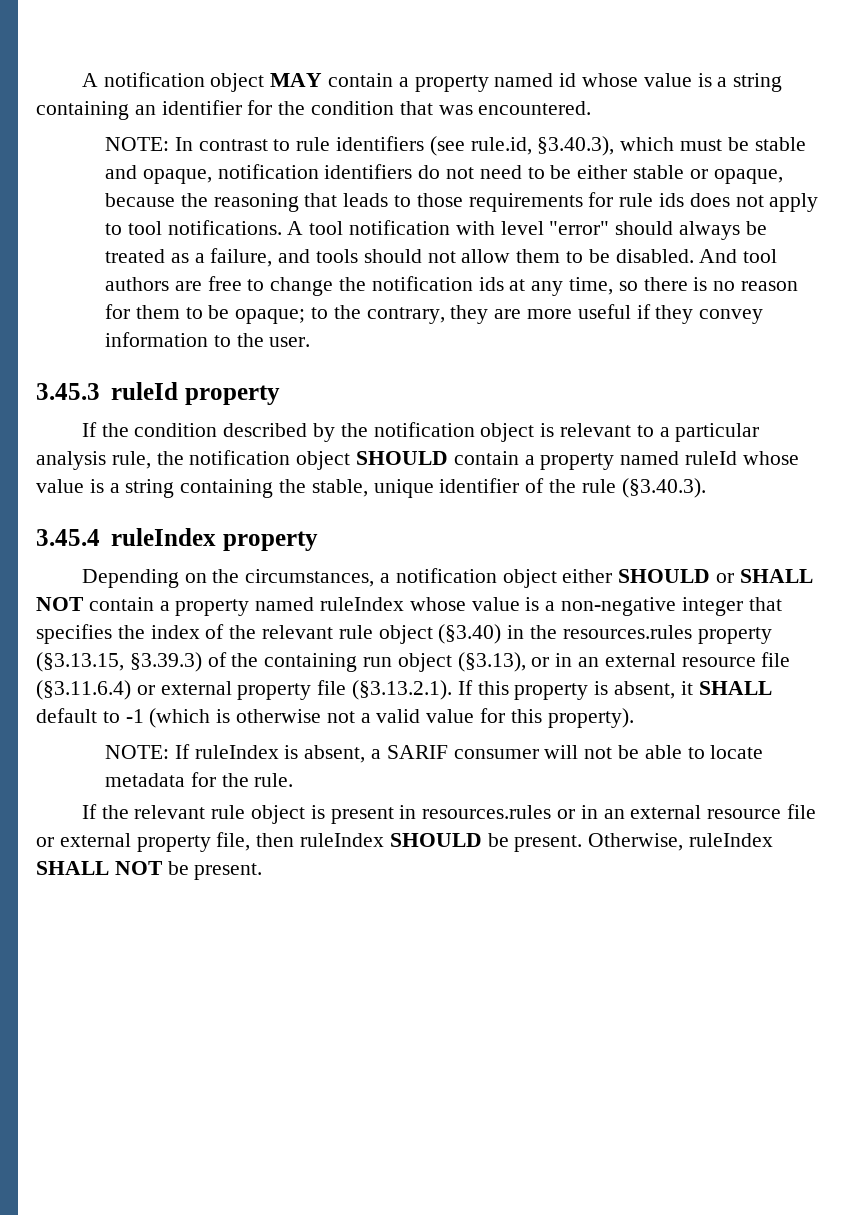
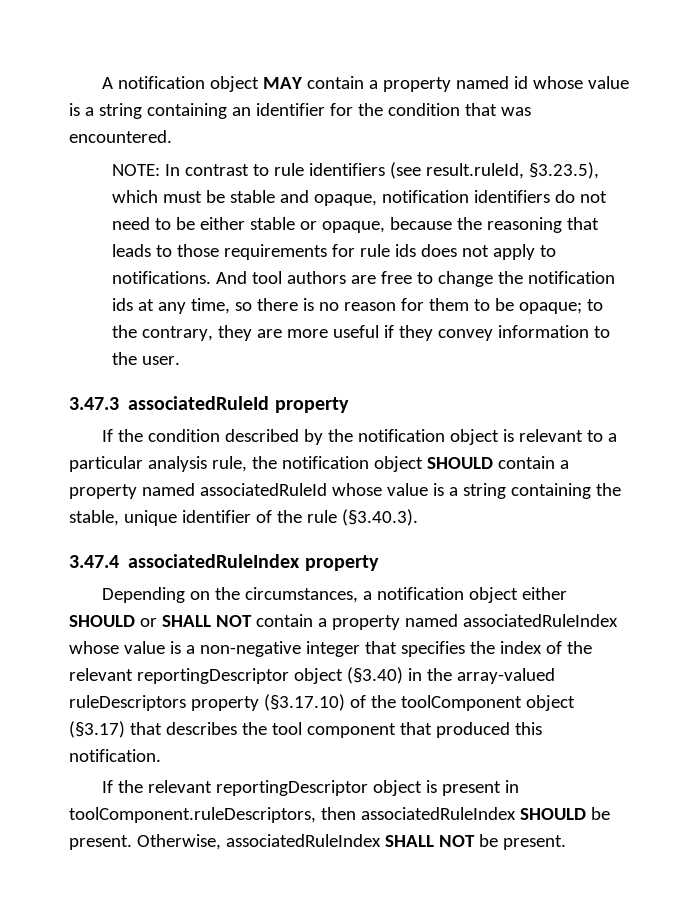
[470,136,615,156] rule.id, §3.40.3), -> [425,162,599,179] result.ruleId, §3.23.5),
[127,220,767,240] [104,248,694,267] tool notifications. A tool notification with level "error" should always be treated as a failure, and tools should not allow them to be disabled. -> [112,271,212,284] notifications.
[36,382,178,400] 3.45.3 ruleId -> [69,396,270,410] 3.47.3 associatedRuleId
[685,451,738,465] ruleId -> [199,483,327,496] associatedRuleId
[36,528,216,546] 3.45.4 ruleIndex -> [69,554,301,568] 3.47.4 associatedRuleIndex
[320,597,405,611] ruleIndex -> [462,614,618,627] associatedRuleIndex
[338,625,373,639] rule -> [136,668,289,684] reportingDescriptor
[562,625,772,644] [36,652,791,672] [36,680,772,700] [36,708,634,728] [104,744,764,763] [104,772,294,787] resources.rules property (§3.13.15, §3.39.3) of the containing run object (§3.13), or in an external resource file (§3.11.6.4) or external property file (§3.13.2.1). If this property is absent, it SHALL default to -1 (which is otherwise not a valid value for this property). // NOTE: If ruleIndex is absent, a SARIF consumer will not be able to locate metadata for the rule. -> [456,668,555,684] [69,694,575,711] [69,721,542,738] [69,749,161,762] array-valued ruleDescriptors property (§3.17.10) of the toolComponent object (§3.17) that describes the tool component that produced this notification.
[211,805,246,819] rule -> [216,780,369,796] reportingDescriptor
[422,804,817,819] [36,832,385,852] resources.rules or in an external resource file or external property file, then ruleIndex -> [69,807,516,823] toolComponent.ruleDescriptors, then associatedRuleIndex
[689,833,774,847] ruleIndex -> [225,834,381,847] associatedRuleIndex

